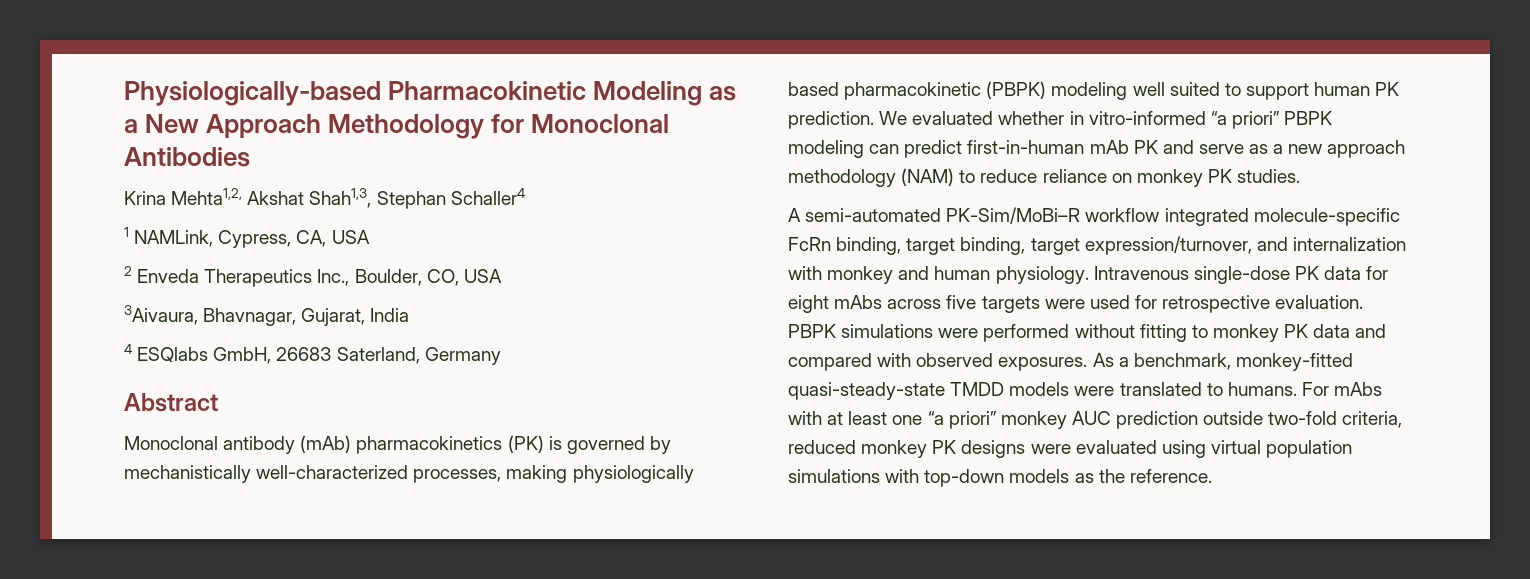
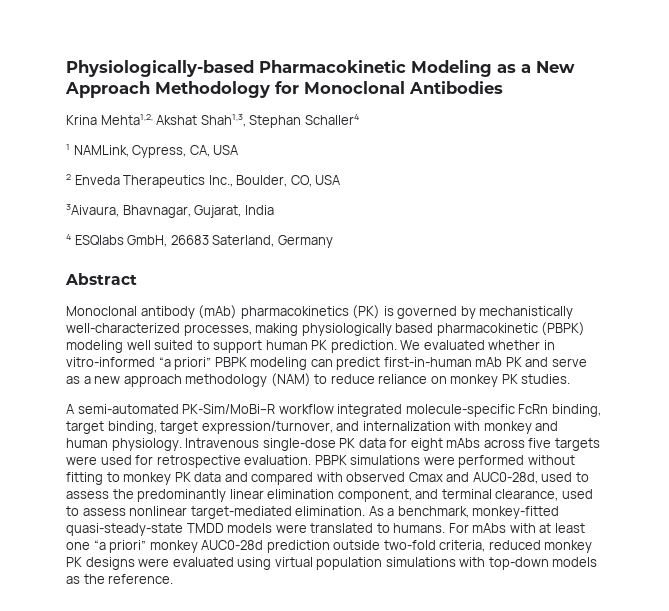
[998,357,1088,371] exposures. -> [408,472,589,484] [66,489,593,502] [66,506,366,519] Cmax and AUC0-28d, used to assess the predominantly linear elimination component, and terminal clearance, used to assess nonlinear target-mediated elimination.
[1071,411,1111,425] AUC -> [201,540,264,550] AUC0-28d

